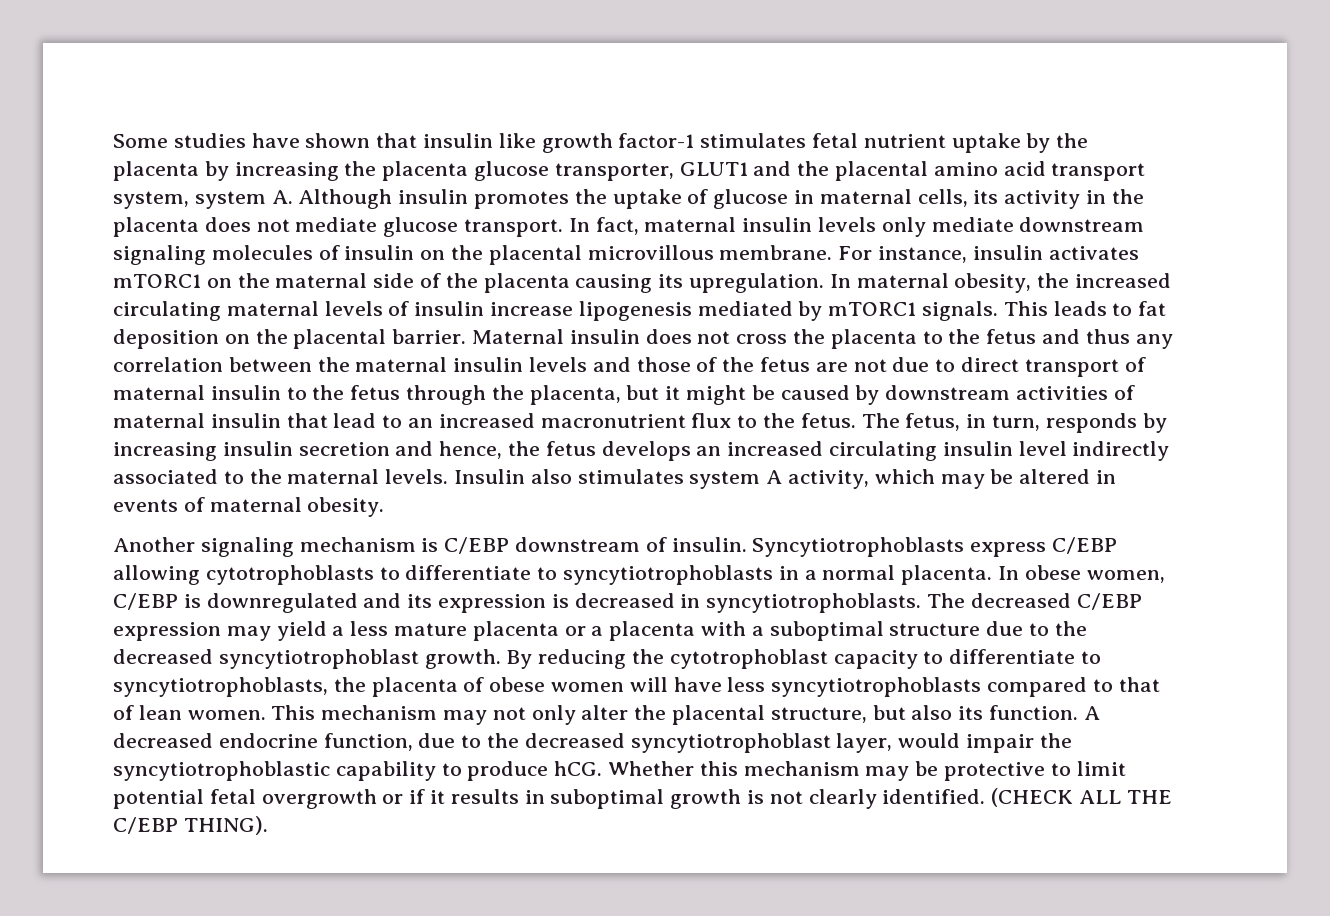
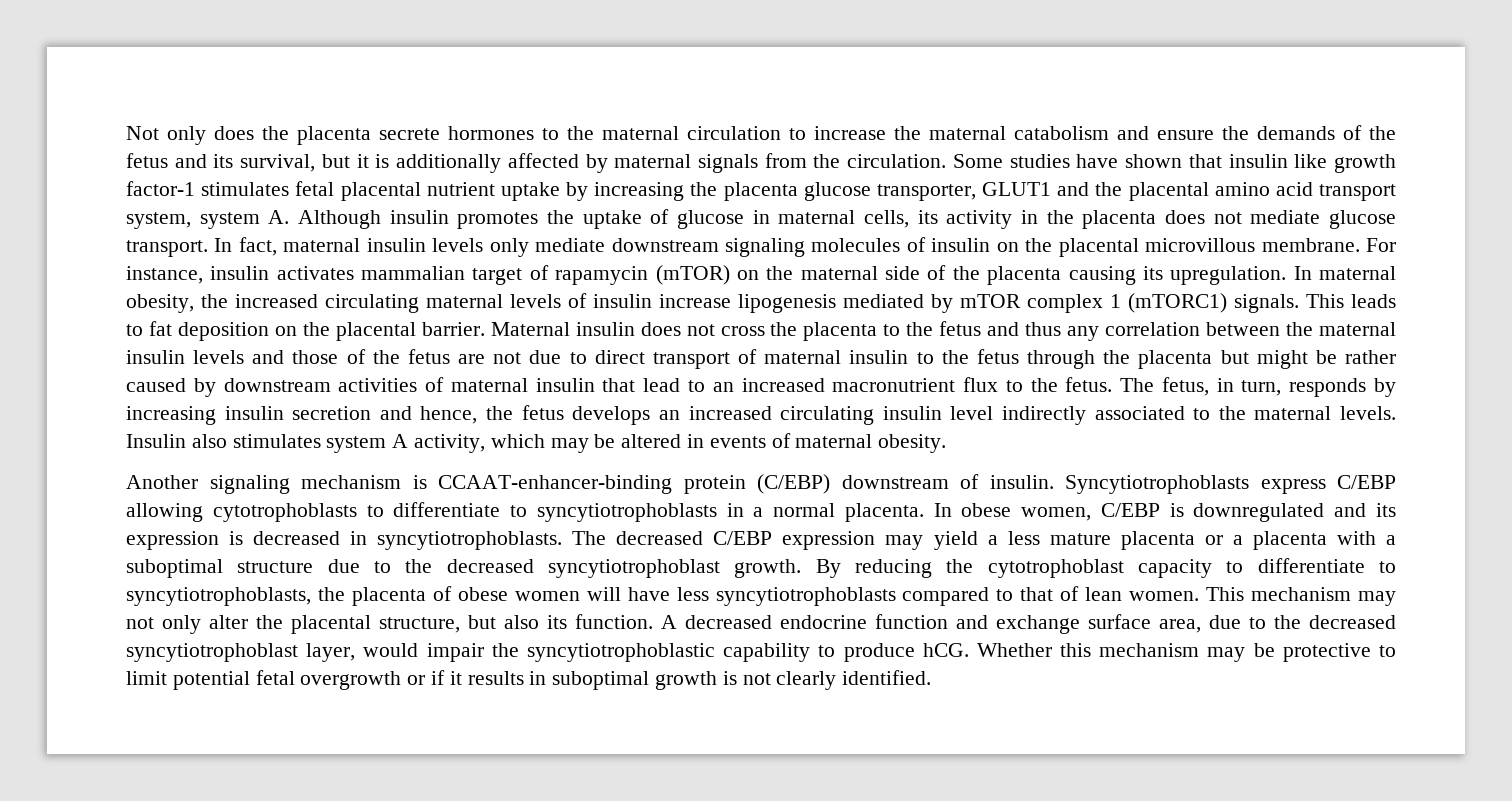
(113, 141) none -> [126,125,1396,145] [126,153,947,173] Not only does the placenta secrete hormones to the maternal circulation to increase the maternal catabolism and ensure the demands of the fetus and its survival, but it is additionally affected by maternal signals from the circulation.
(859, 140) none -> [340,182,421,201] placental
[1056,133,1089,148] [113,161,229,181] the placenta by -> (588, 191) none
[113,274,201,288] mTORC1 -> [361,265,730,285] mammalian target of rapamycin (mTOR)
[828,302,917,316] mTORC1 -> [960,293,1227,313] mTOR complex 1 (mTORC1)
[529,385,681,405] placenta, but it -> [1138,350,1249,369] placenta but
(775, 392) none -> [1345,350,1396,364] rather
[444,537,510,554] C/EBP -> [438,474,830,494] CCAAT-enhancer-binding protein (C/EBP)
[323,733,413,751] function, -> [875,614,1201,634] function and exchange surface area,
[991,788,1172,807] [113,816,268,835] (CHECK ALL THE C/EBP THING). -> (932, 677) none

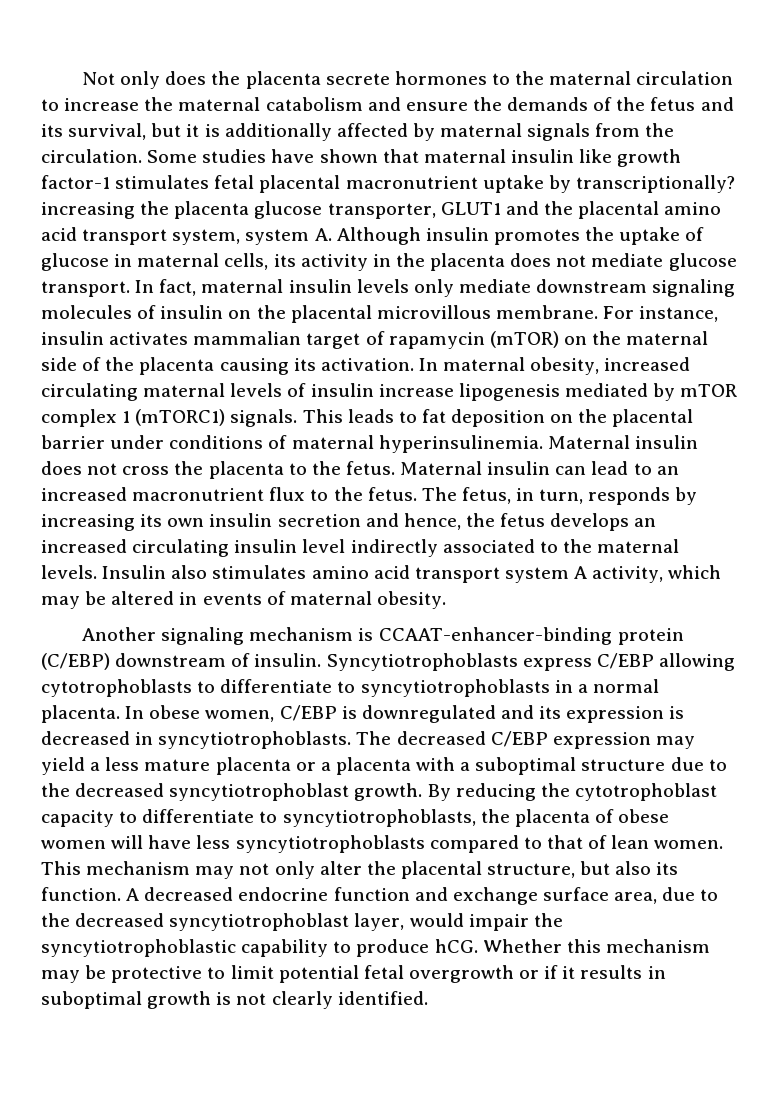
(1222, 161) none -> [423,149,506,163] maternal
[426,182,495,196] nutrient -> [345,176,478,189] macronutrient
(588, 191) none -> [575,175,735,193] transcriptionally?
[1170,266,1287,285] upregulation. -> [320,358,414,371] activation.
[201,294,228,308] the -> (600, 366) none
[421,322,485,336] barrier. -> [41,435,543,453] barrier under conditions of maternal hyperinsulinemia.
[939,321,1396,341] [126,349,1396,369] [126,377,636,397] fetus and thus any correlation between the maternal insulin levels and those of the fetus are not due to direct transport of maternal insulin to the fetus through the placenta but might be rather caused by downstream activities of maternal insulin that -> [345,461,587,475] fetus. Maternal insulin can
(216, 415) none -> [140,514,205,527] its own
(321, 441) none -> [311,565,500,583] amino acid transport

